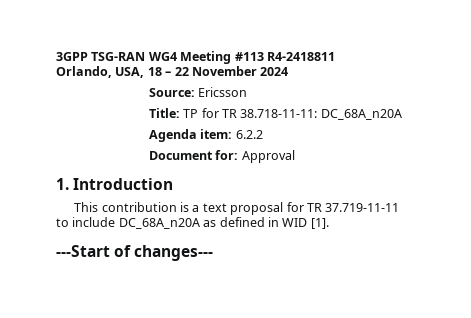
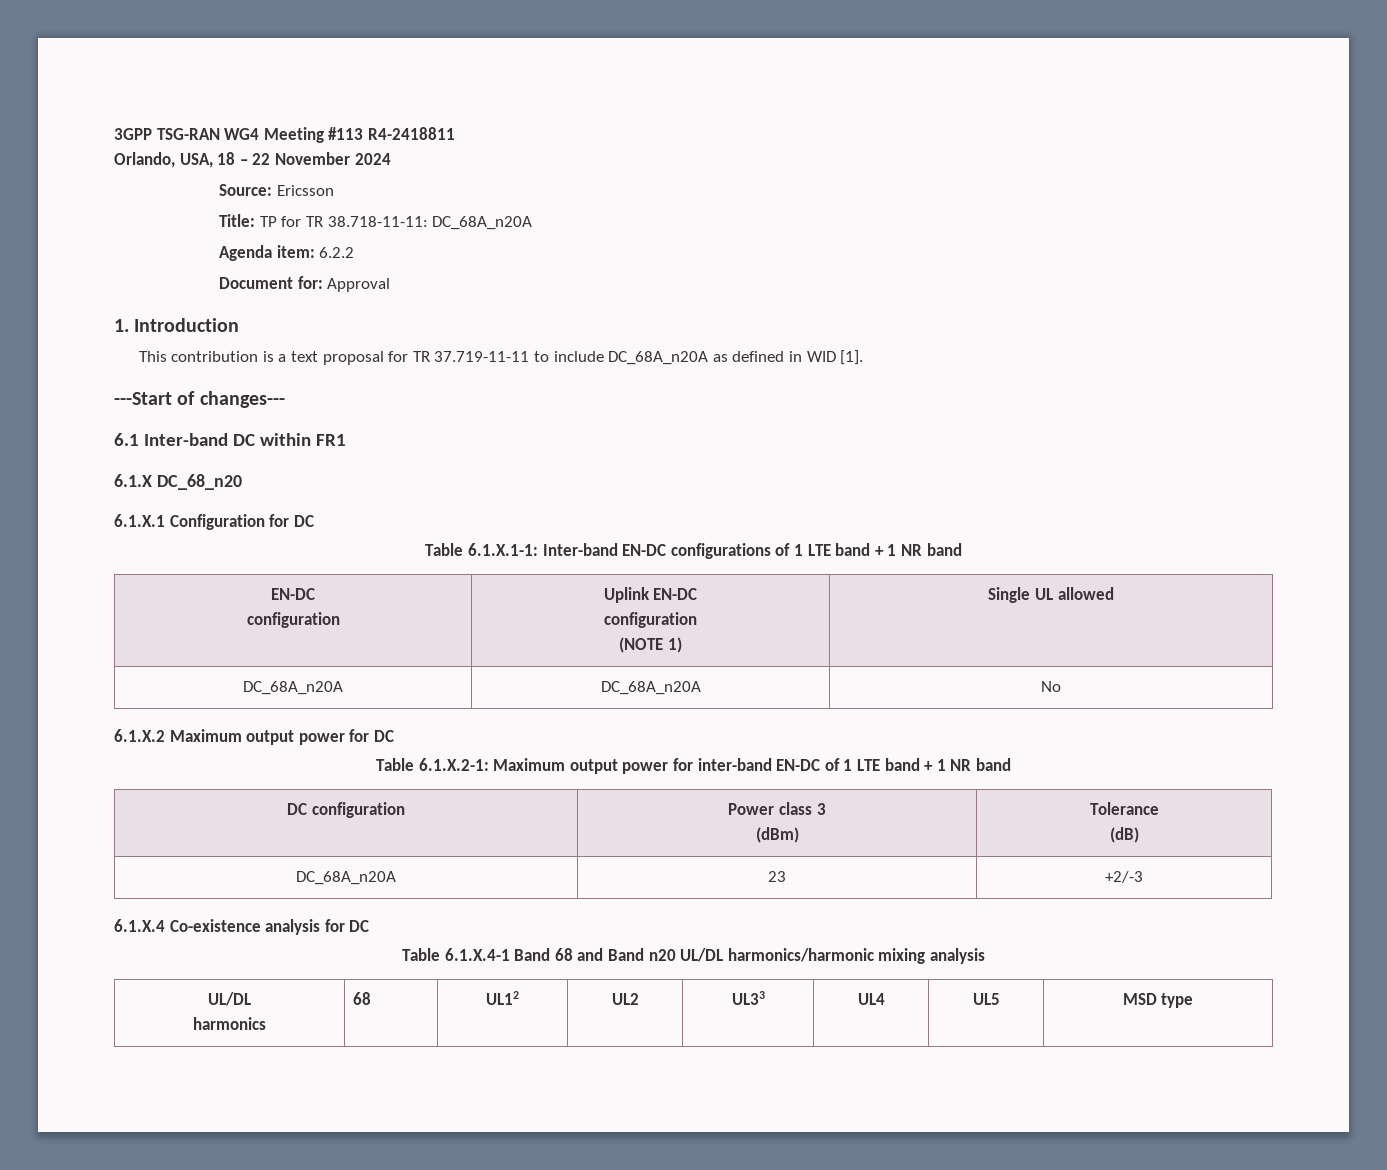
(214, 253) none -> [114,433,346,446] [114,474,242,490] [114,514,314,530] [425,543,962,559] [271,588,315,600] [246,612,340,628] [603,587,698,603] [604,612,697,628] [619,637,682,653] [988,587,1114,603] [243,681,343,695] [600,681,701,695] [1041,681,1061,692] [114,729,394,745] [376,758,1011,774] [287,802,405,818] [728,802,826,815] [755,827,799,843] [1089,802,1159,815] [1109,827,1139,843] [296,871,396,885] [768,871,786,882] [1105,871,1143,883] [114,919,370,935] [402,948,985,964] [208,992,251,1006] [193,1017,266,1030] [352,992,371,1005] [486,991,519,1005] [611,993,639,1005] [731,991,765,1005] [857,993,885,1005] [972,993,1000,1005] [1122,993,1194,1008] // 6.1 Inter-band DC within FR1 // 6.1.X DC_68_n20 // 6.1.X.1 Configuration for DC // Table 6.1.X.1-1: Inter-band EN-DC configurations of 1 LTE band + 1 NR band // EN-DC // configuration | Uplink EN-DC // configuration // (NOTE 1) | Single UL allowed // DC_68A_n20A | DC_68A_n20A | No // 6.1.X.2 Maximum output power for DC // Table 6.1.X.2-1: Maximum output power for inter-band EN-DC of 1 LTE band + 1 NR band // DC configuration | Power class 3 // (dBm) | Tolerance // (dB) // DC_68A_n20A | 23 | +2/-3 // 6.1.X.4 Co-existence analysis for DC // Table 6.1.X.4-1 Band 68 and Band n20 UL/DL harmonics/harmonic mixing analysis // UL/DL // harmonics | 68 | UL12 | UL2 | UL33 | UL4 | UL5 | MSD type

